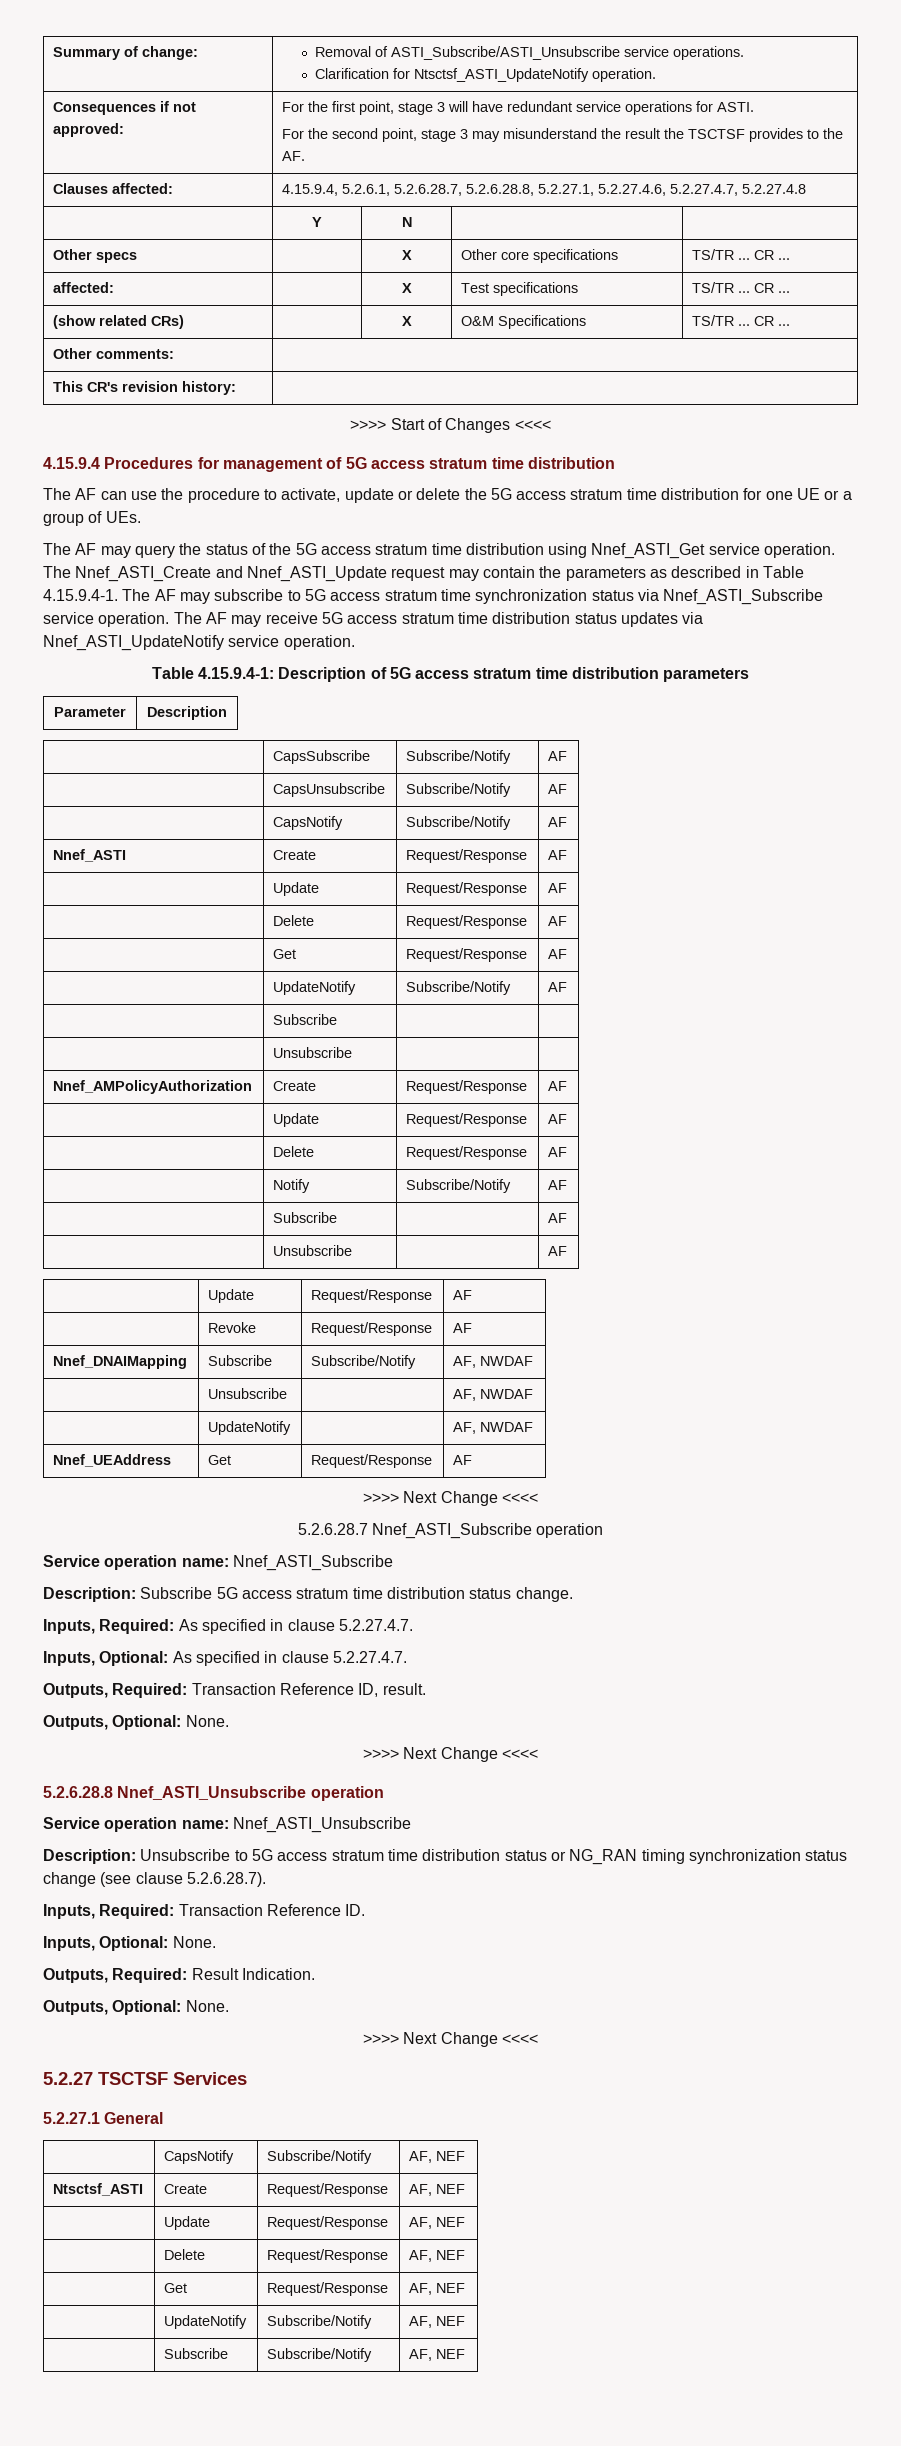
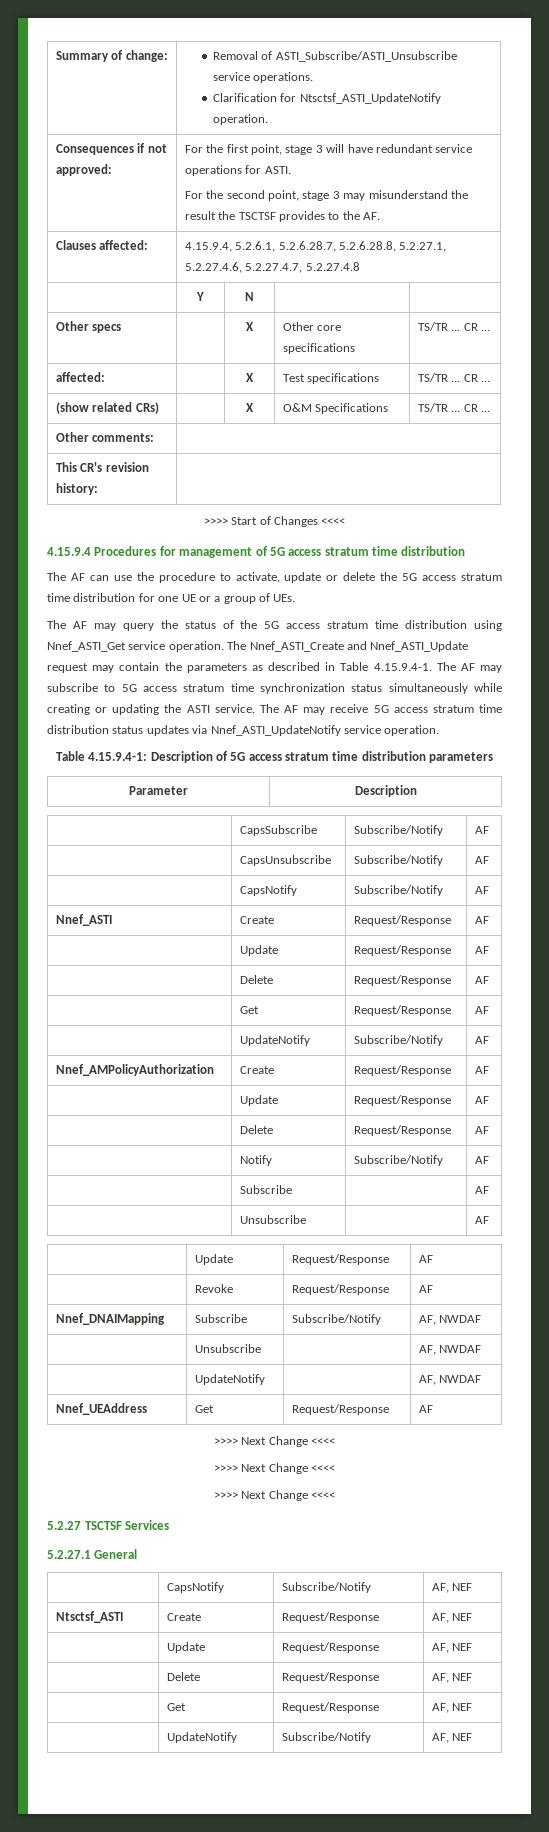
[637,589,824,605] [43,612,170,627] via Nnef_ASTI_Subscribe service operation. -> [388,683,502,694] [47,704,255,715] simultaneously while creating or updating the ASTI service.
[273,1014,338,1025] [273,1047,353,1058] // | Subscribe | | // | Unsubscribe | | -> (489, 1040) none
[297,1523,604,1539] [43,1555,393,1571] [43,1587,573,1602] [43,1619,413,1634] [43,1651,407,1666] [43,1683,426,1698] [43,1715,229,1730] [363,1747,538,1762] [43,1786,384,1801] [43,1817,411,1833] [43,1849,848,1865] [43,1872,266,1887] [43,1904,366,1919] [43,1936,216,1951] [43,1968,315,1983] [43,2000,229,2015] 5.2.6.28.7 Nnef_ASTI_Subscribe operation // Service operation name: Nnef_ASTI_Subscribe // Description: Subscribe 5G access stratum time distribution status change. // Inputs, Required: As specified in clause 5.2.27.4.7. // Inputs, Optional: As specified in clause 5.2.27.4.7. // Outputs, Required: Transaction Reference ID, result. // Outputs, Optional: None. // >>>> Next Change <<<< // 5.2.6.28.8 Nnef_ASTI_Unsubscribe operation // Service operation name: Nnef_ASTI_Unsubscribe // Description: Unsubscribe to 5G access stratum time distribution status or NG_RAN timing synchronization status change (see clause 5.2.6.28.7). // Inputs, Required: Transaction Reference ID. // Inputs, Optional: None. // Outputs, Required: Result Indication. // Outputs, Optional: None. -> [213,1463,336,1474] >>>> Next Change <<<<
[164,2348,229,2359] [267,2348,373,2362] [409,2349,466,2361] // | Subscribe | Subscribe/Notify | AF, NEF -> (473, 1737) none

